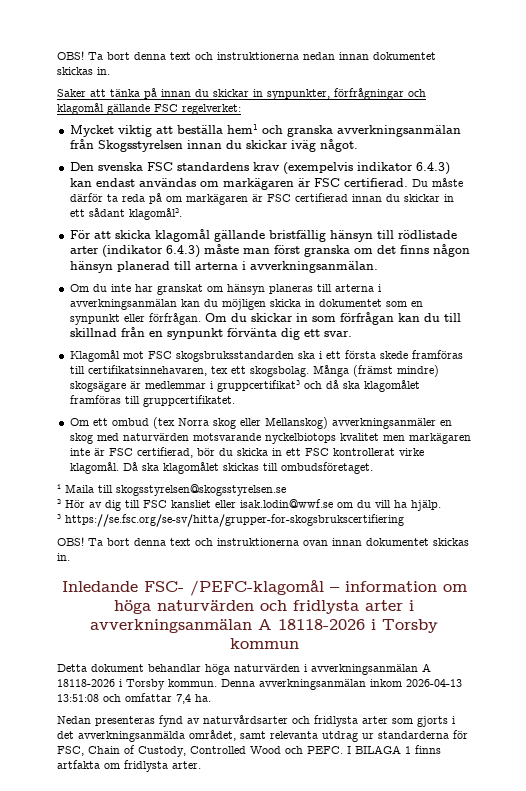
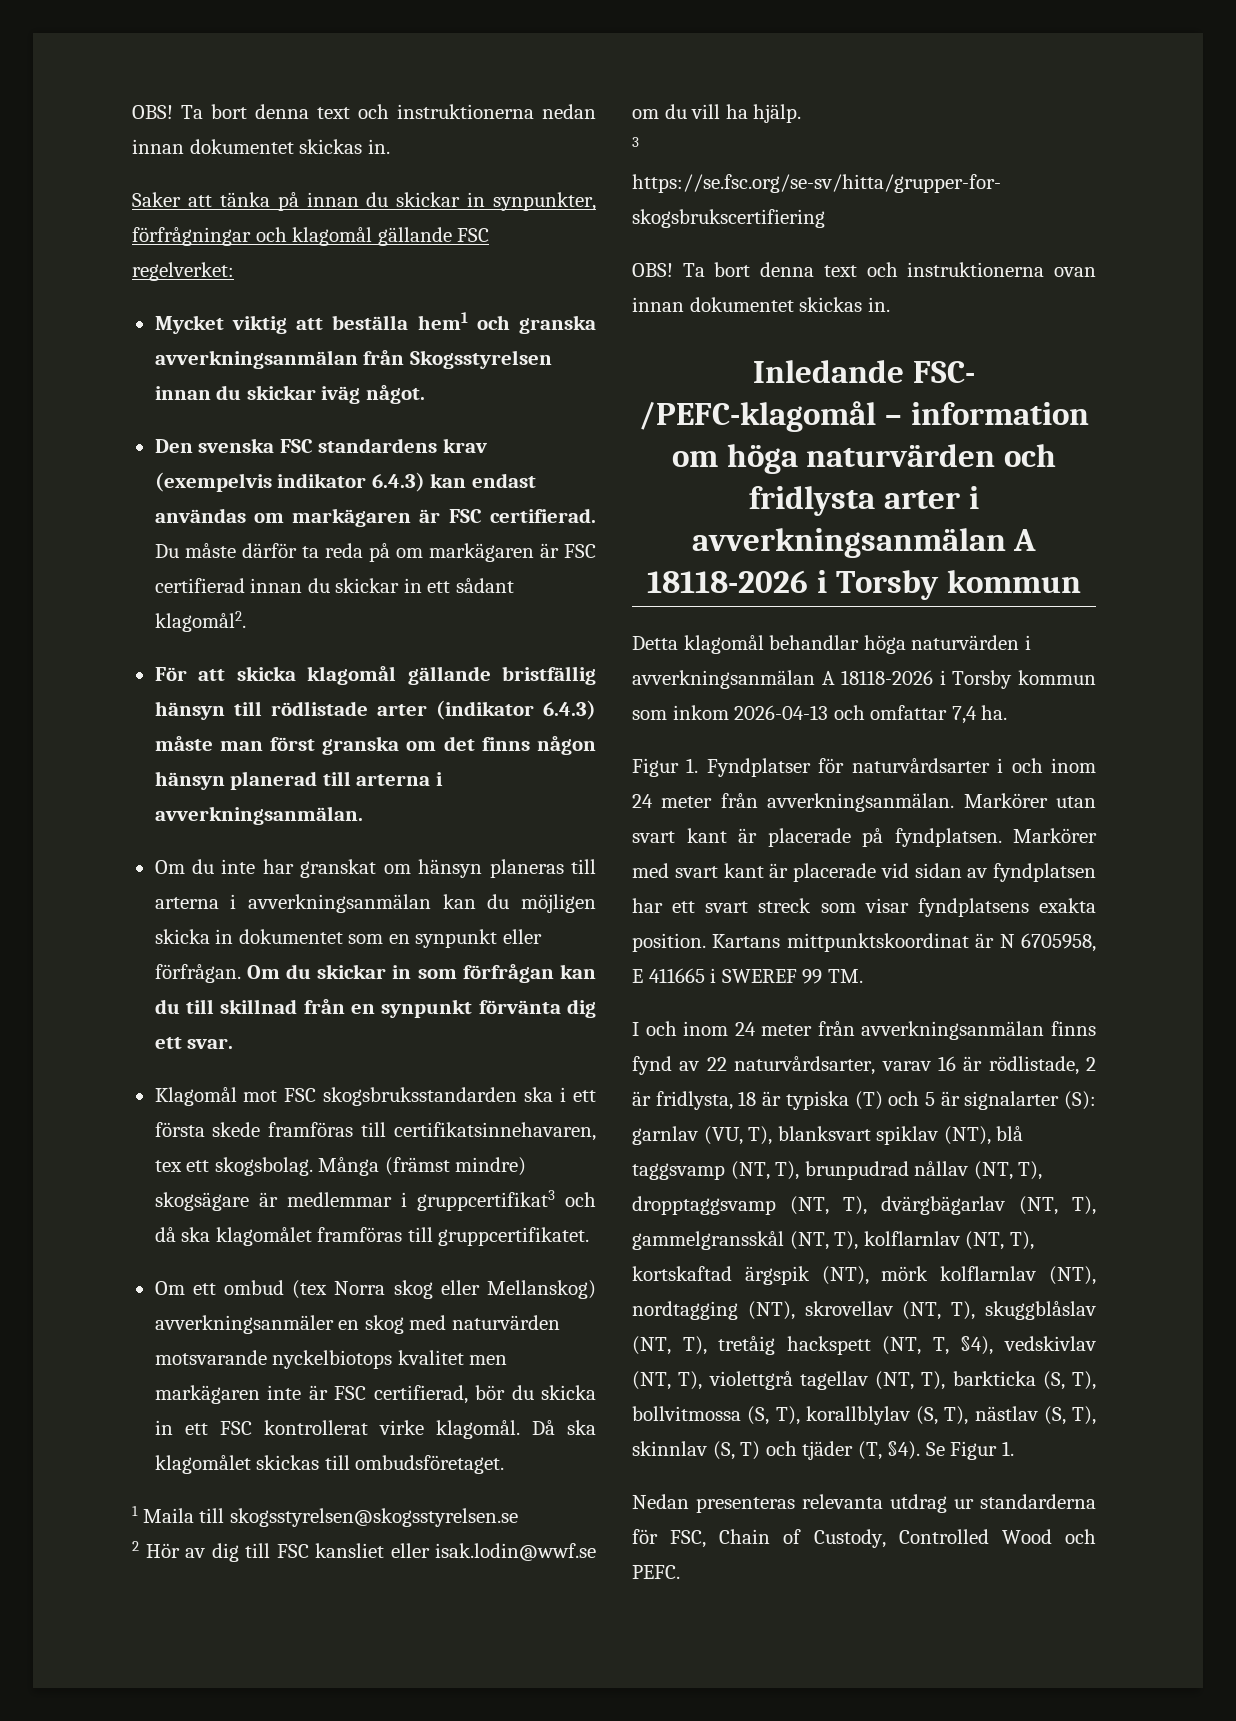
[91,664,144,672] dokument -> [683,635,764,654] klagomål
[168,679,366,690] kommun. Denna avverkningsanmälan -> [1018,670,1096,685] [632,710,667,720] kommun som
[57,694,99,702] 13:51:08 -> (829, 712) none
[57,715,456,727] [57,730,266,742] Nedan presenteras fynd av naturvårdsarter och fridlysta arter som gjorts i det avverkningsanmälda området, samt -> [632,758,1096,777] [632,793,1096,812] [632,828,1097,847] [632,863,1096,882] [632,898,1096,917] [632,933,1096,952] [632,968,863,984] [632,1021,1096,1040] [632,1056,1096,1075] [632,1091,1096,1110] [632,1126,1024,1145] [632,1161,1043,1180] [632,1196,1096,1215] [632,1231,1034,1250] [632,1266,1096,1285] [632,1301,1096,1320] [632,1336,1096,1355] [632,1371,1096,1390] [632,1406,1096,1425] [632,1441,1014,1460] [632,1494,795,1513] Figur 1. Fyndplatser för naturvårdsarter i och inom 24 meter från avverkningsanmälan. Markörer utan svart kant är placerade på fyndplatsen. Markörer med svart kant är placerade vid sidan av fyndplatsen har ett svart streck som visar fyndplatsens exakta position. Kartans mittpunktskoordinat är N 6705958, E 411665 i SWEREF 99 TM. // I och inom 24 meter från avverkningsanmälan finns fynd av 22 naturvårdsarter, varav 16 är rödlistade, 2 är fridlysta, 18 är typiska (T) och 5 är signalarter (S): garnlav (VU, T), blanksvart spiklav (NT), blå taggsvamp (NT, T), brunpudrad nållav (NT, T), dropptaggsvamp (NT, T), dvärgbägarlav (NT, T), gammelgransskål (NT, T), kolflarnlav (NT, T), kortskaftad ärgspik (NT), mörk kolflarnlav (NT), nordtagging (NT), skrovellav (NT, T), skuggblåslav (NT, T), tretåig hackspett (NT, T, §4), vedskivlav (NT, T), violettgrå tagellav (NT, T), barkticka (S, T), bollvitmossa (S, T), korallblylav (S, T), nästlav (S, T), skinnlav (S, T) och tjäder (T, §4). Se Figur 1. // Nedan presenteras
[347,745,441,754] [57,760,201,772] I BILAGA 1 finns artfakta om fridlysta arter. -> (680, 1572) none

